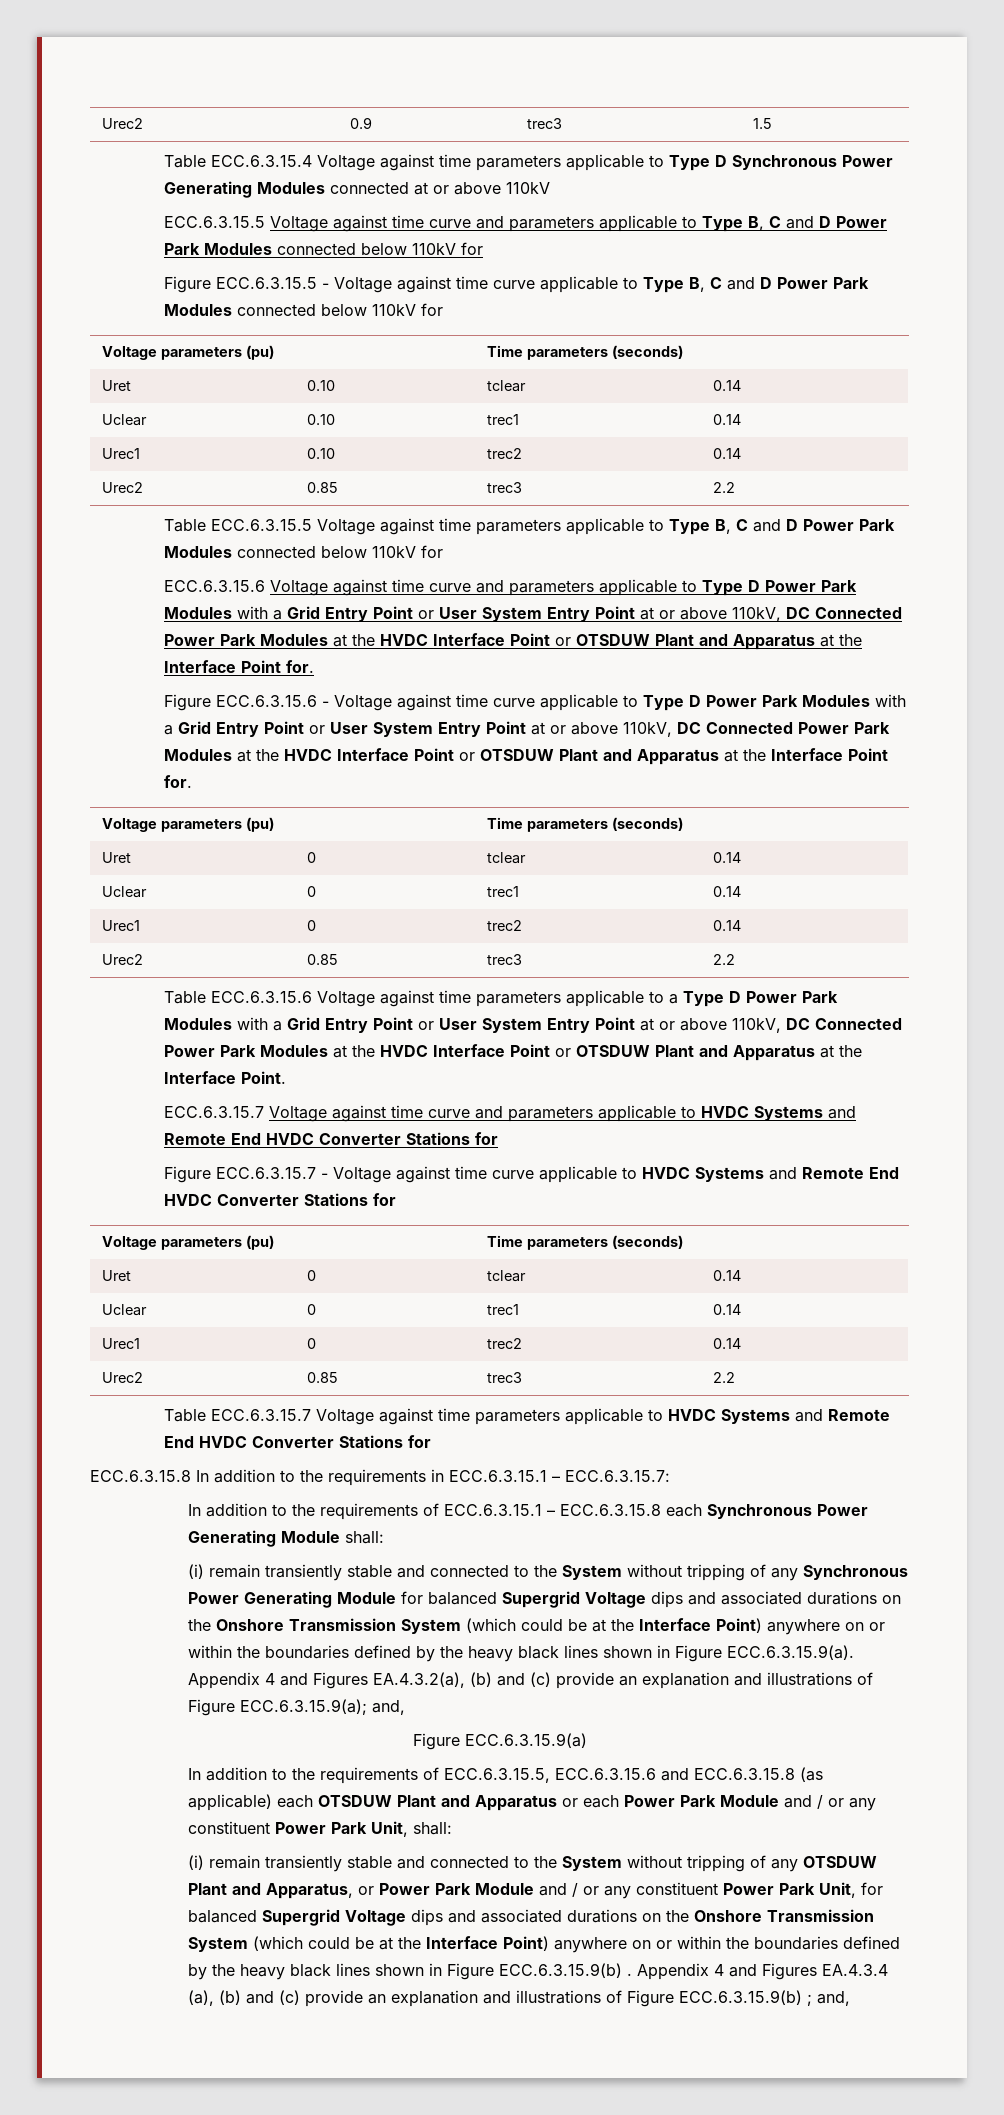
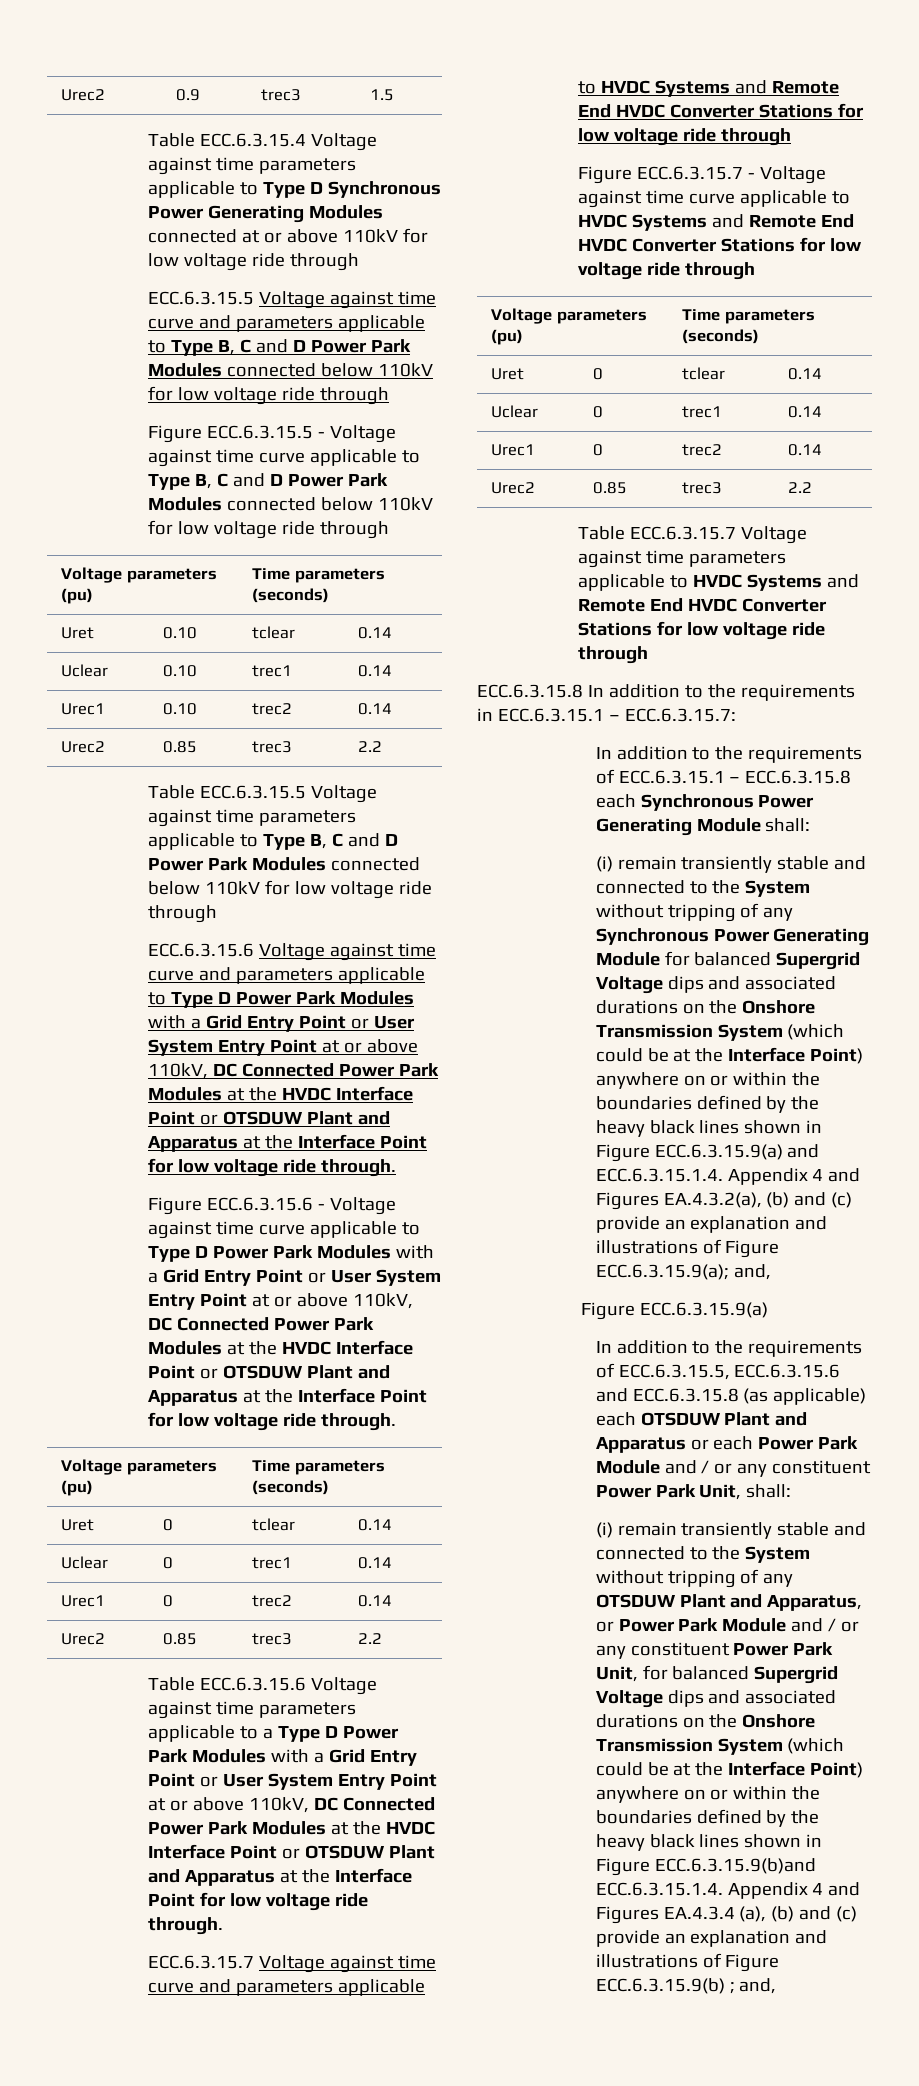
(550, 188) none -> [403,228,429,243] [148,253,360,271] for low voltage ride through
(483, 248) none -> [178,387,390,405] low voltage ride through
(443, 309) none -> [178,521,390,539] low voltage ride through
(443, 551) none -> [295,881,433,899] [148,905,218,923] low voltage ride through
[285,660,314,673] for. -> [148,1158,397,1177] for low voltage ride through.
[163,775,192,788] for. -> [148,1412,397,1431] for low voltage ride through.
[240,1071,286,1084] Point. -> [148,1892,369,1911] [148,1917,224,1935] Point for low voltage ride through.
(498, 1138) none -> [578,128,792,146] low voltage ride through
(396, 1199) none -> [830,238,863,252] [578,262,756,280] low voltage ride through
(431, 1441) none -> [687,622,826,640] [578,646,649,664] low voltage ride through
[727,1645,855,1660] ECC.6.3.15.9(a). -> [654,1144,820,1160] [595,1168,723,1182] ECC.6.3.15.9(a) and ECC.6.3.15.1.4.
[499,1963,633,1978] ECC.6.3.15.9(b) . -> [654,1858,816,1874] [595,1882,723,1896] ECC.6.3.15.9(b)and ECC.6.3.15.1.4.

